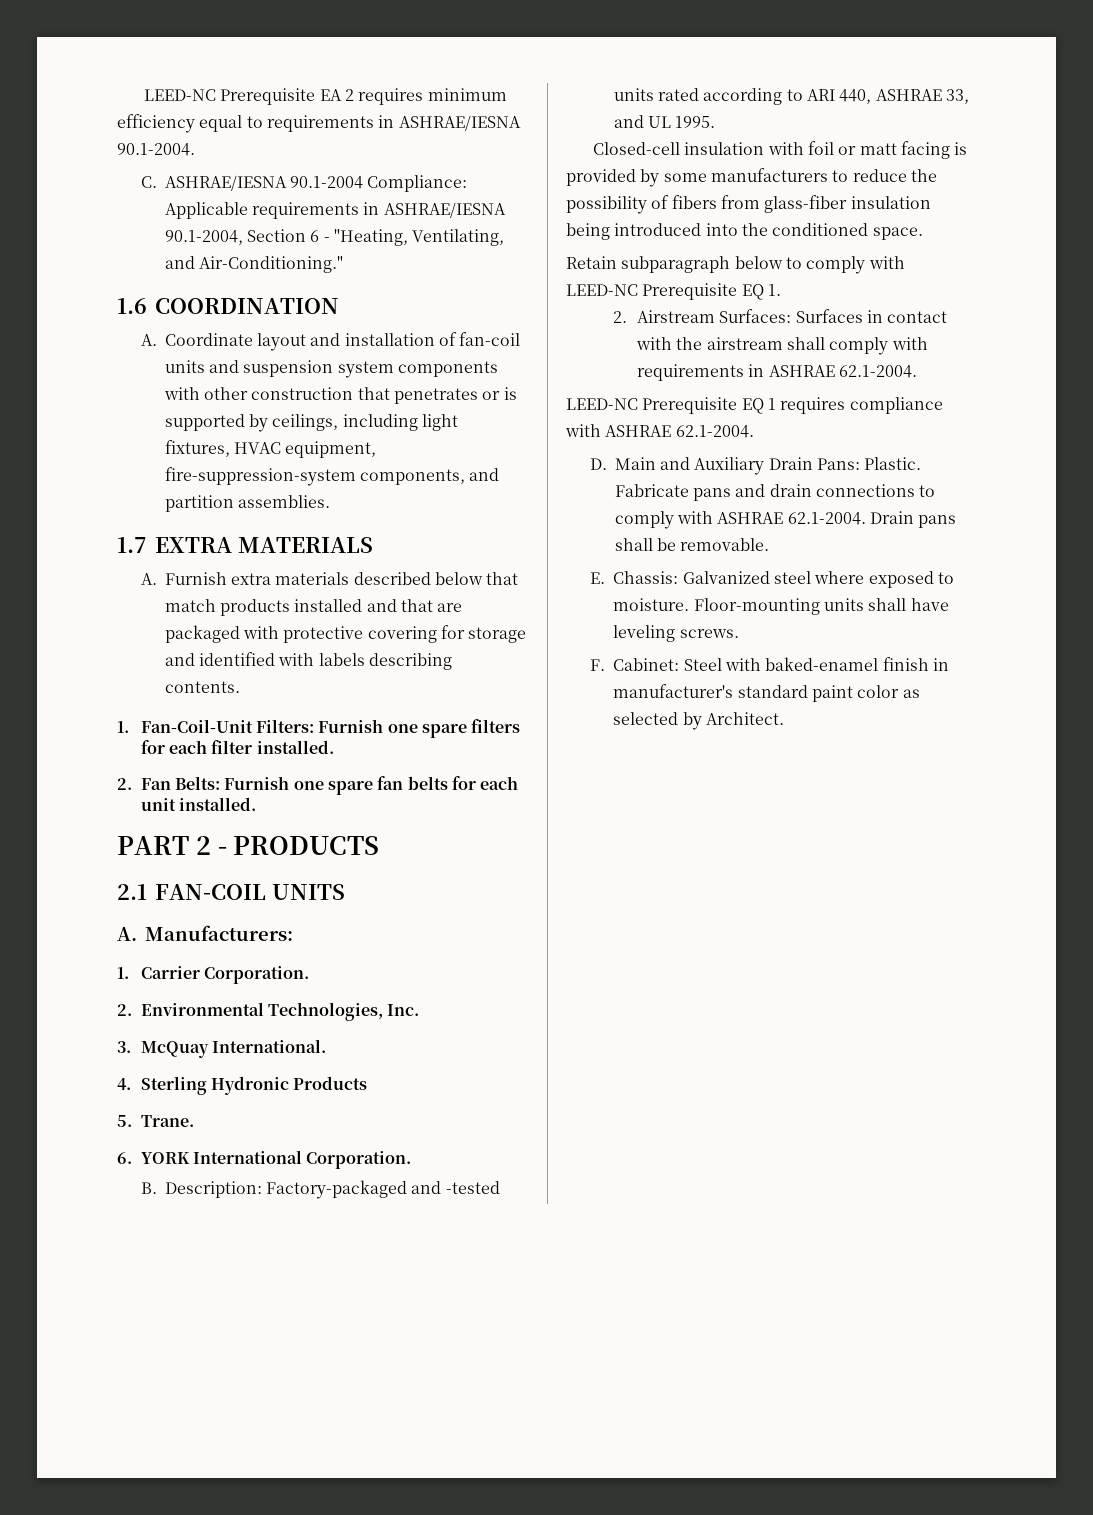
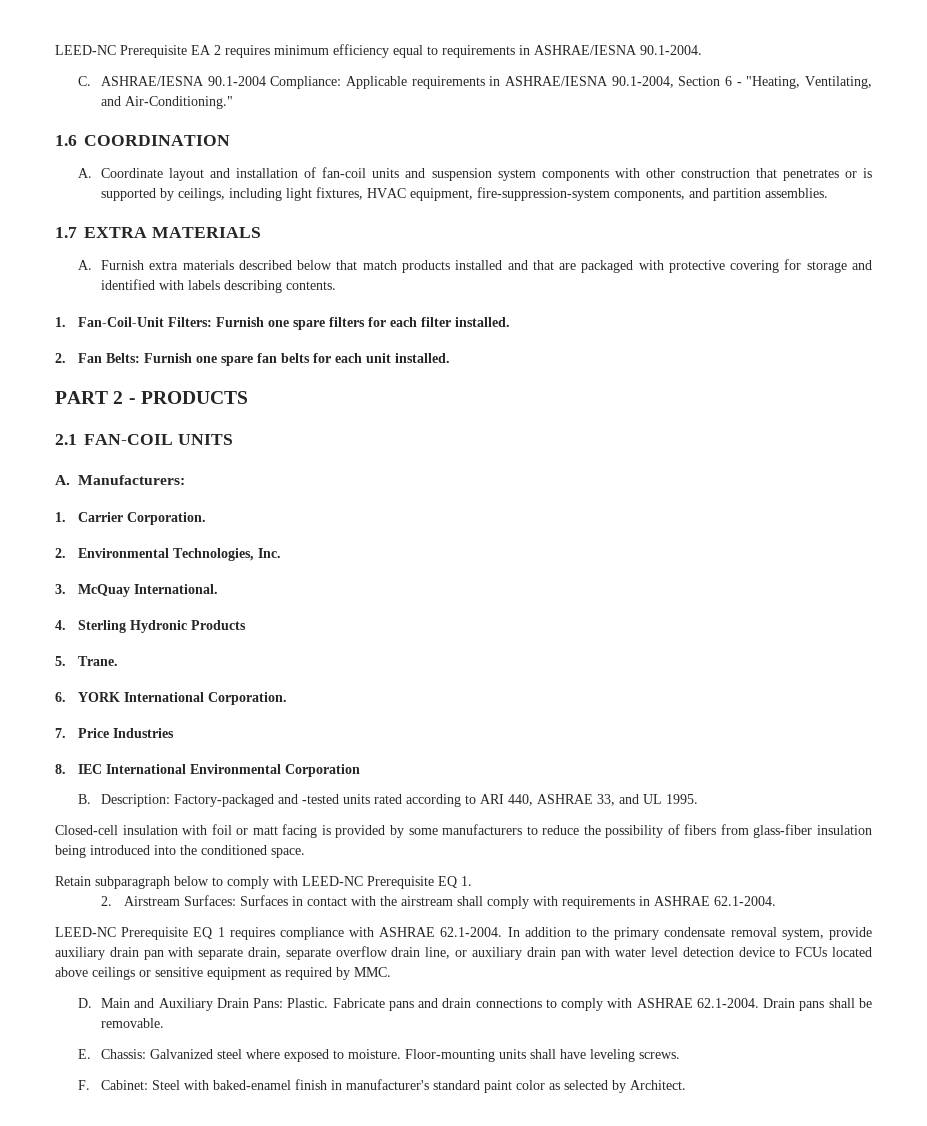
(412, 1160) none -> [55,728,175,738] [55,764,361,777] // 7. Price Industries // 8. IEC International Environmental Corporation
(754, 431) none -> [507,927,872,940] [55,946,873,960] [55,967,391,980] In addition to the primary condensate removal system, provide auxiliary drain pan with separate drain, separate overflow drain line, or auxiliary drain pan with water level detection device to FCUs located above ceilings or sensitive equipment as required by MMC.

